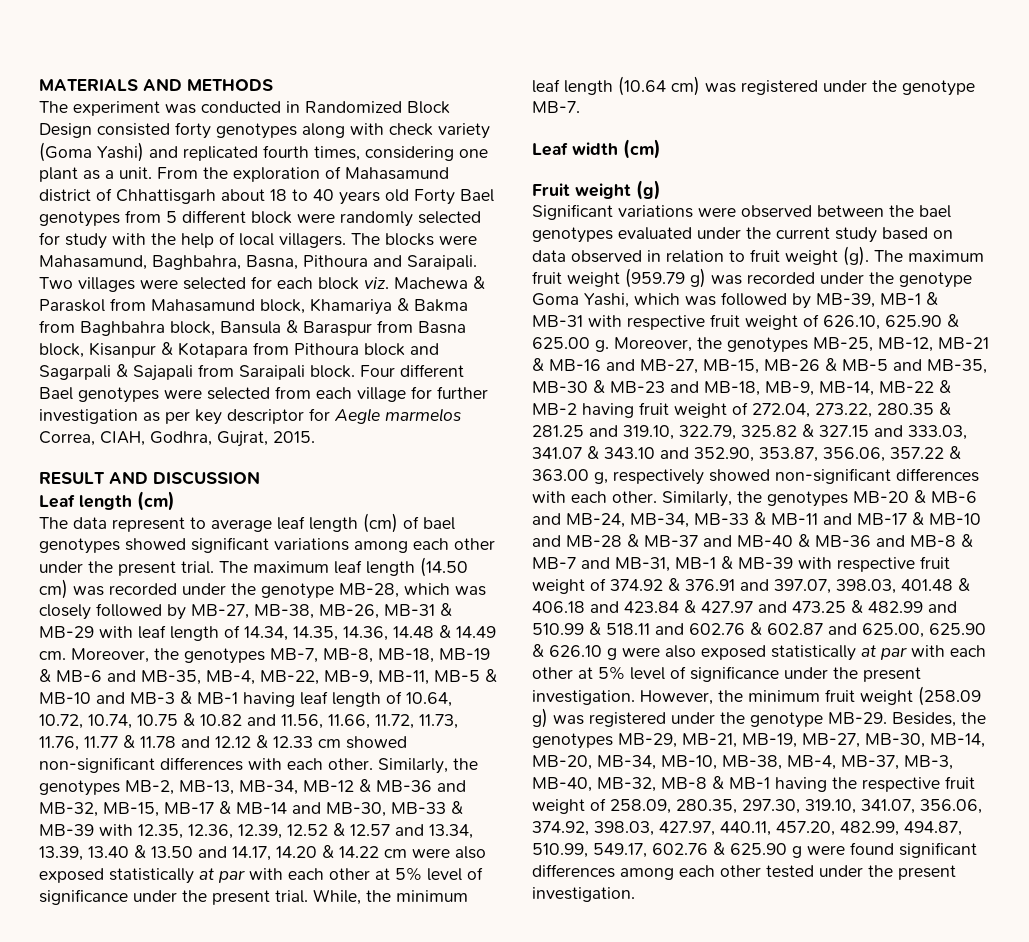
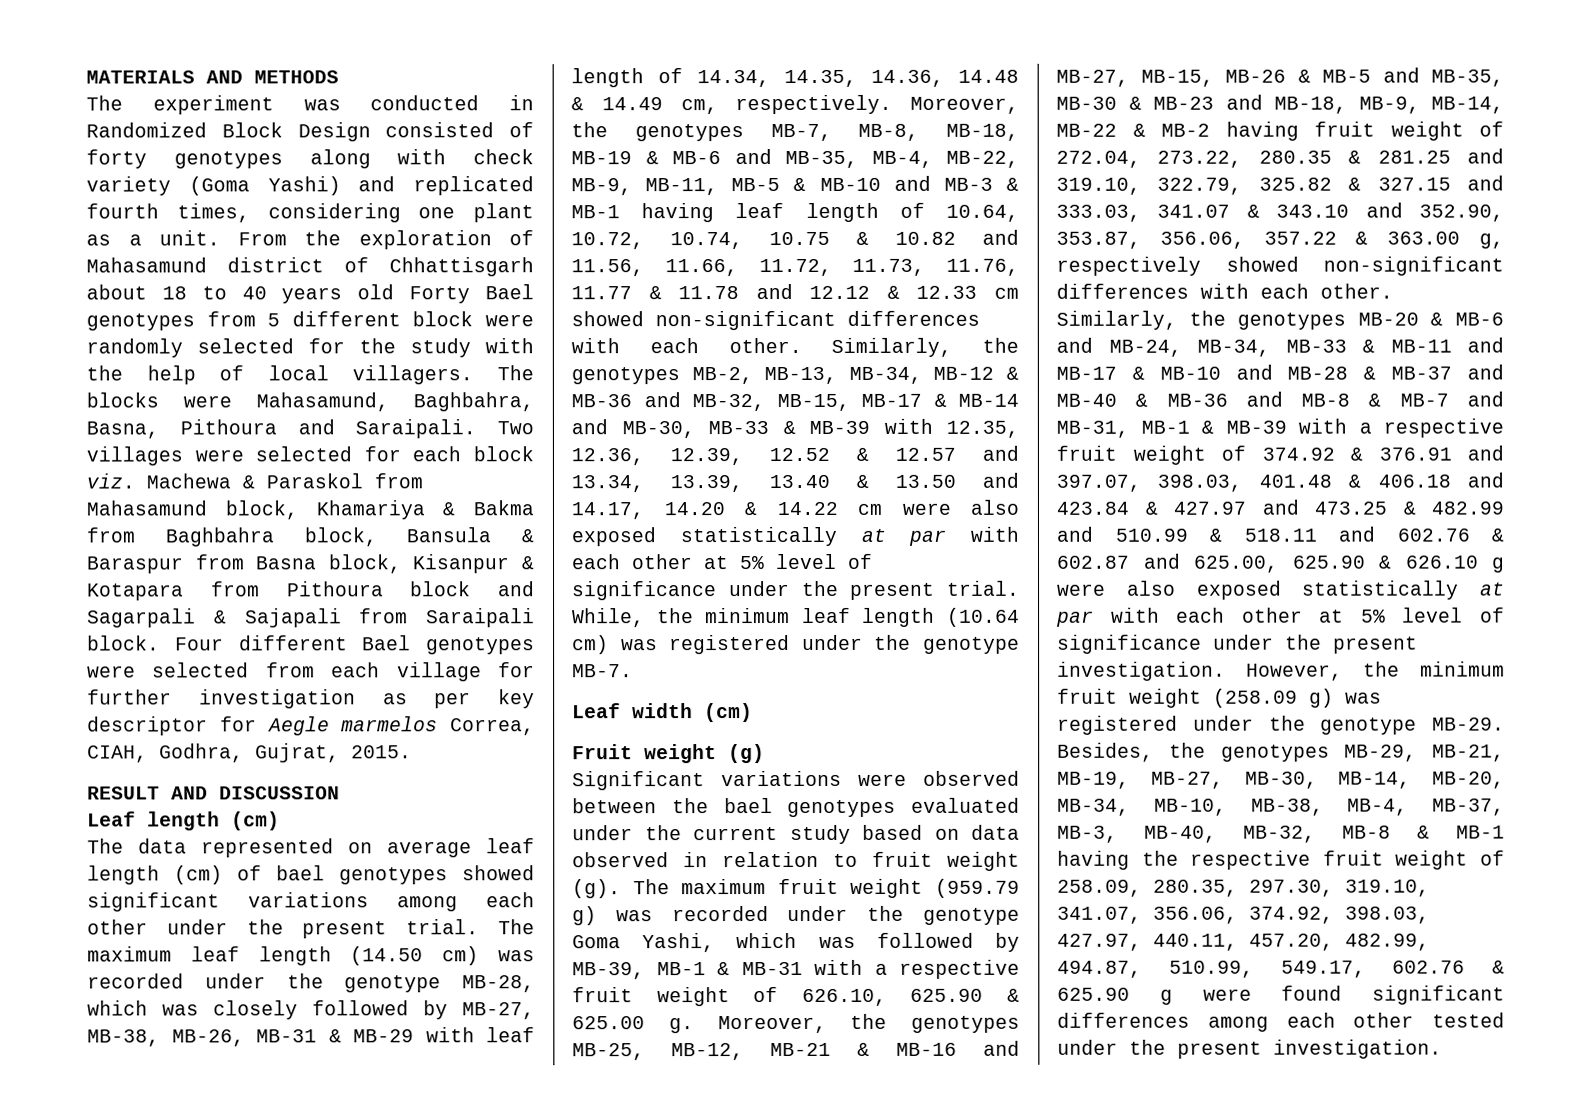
(170, 129) none -> [509,122,534,138] of
(60, 238) none -> [359,338,396,354] the
[112,517,206,532] represent to -> [201,838,373,858] represented on
[39,651,66,660] cm. -> [680,94,893,115] cm, respectively.
(622, 321) none -> [874,963,888,975] a
(832, 563) none -> [1358,422,1372,434] a

